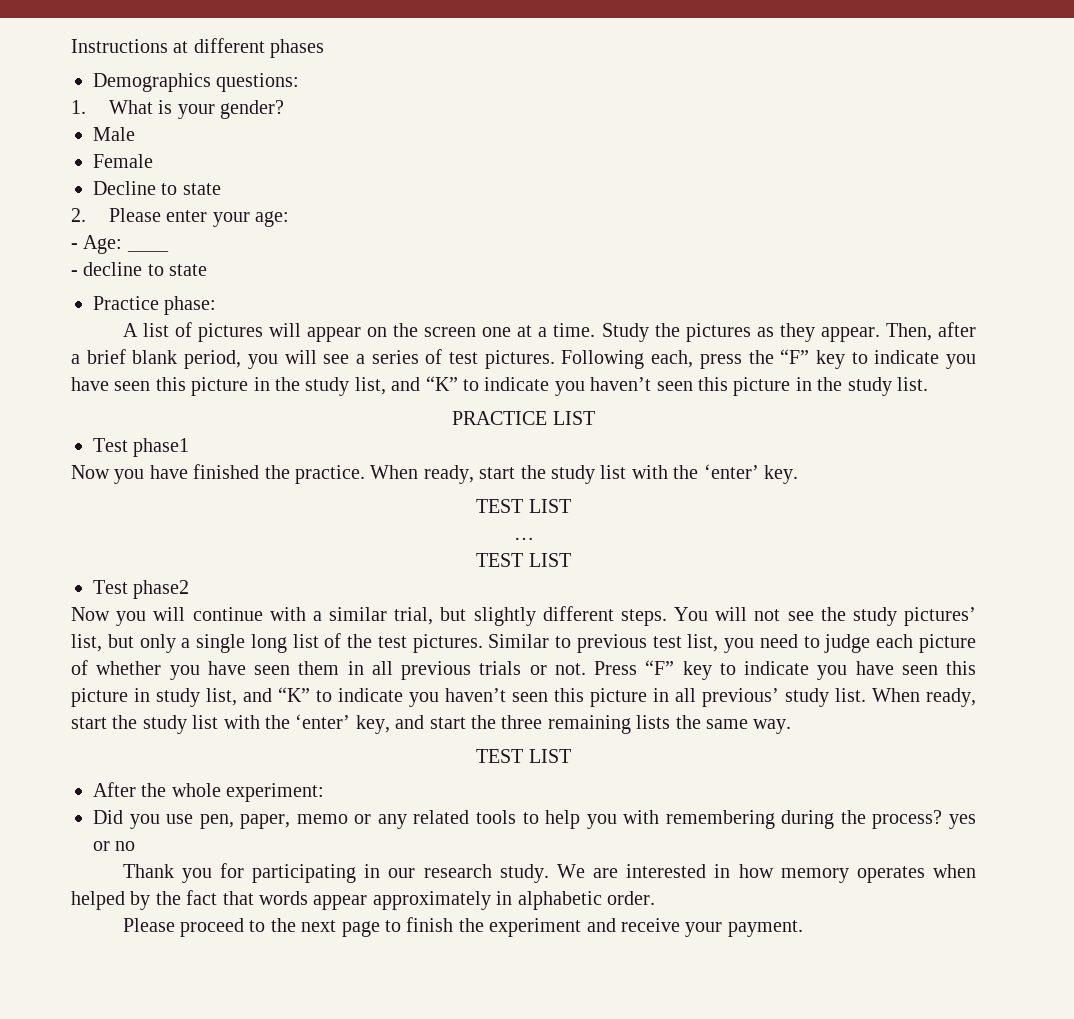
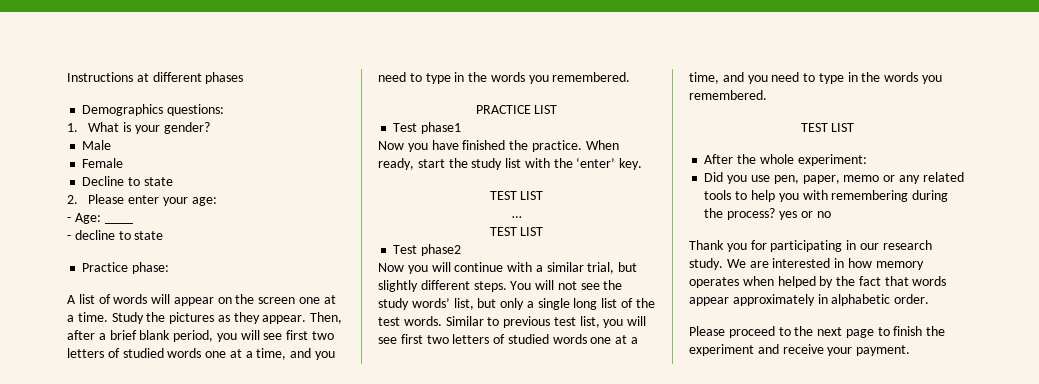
[197,323,263,342] pictures -> [113,294,148,304] words
[355,349,977,369] [71,376,928,396] a series of test pictures. Following each, press the “F” key to indicate you have seen this picture in the study list, and “K” to indicate you haven’t seen this picture in the study list. -> [286,330,335,340] [67,348,336,360] [378,72,631,84] first two letters of studied words one at a time, and you need to type in the words you remembered.
[903,607,976,626] pictures’ -> [411,298,450,308] words’
[412,634,483,653] pictures. -> [403,316,442,326] words.
[759,634,977,653] [71,660,976,680] [71,687,976,707] [71,714,792,734] need to judge each picture of whether you have seen them in all previous trials or not. Press “F” key to indicate you have seen this picture in study list, and “K” to indicate you haven’t seen this picture in all previous’ study list. When ready, start the study list with the ‘enter’ key, and start the three remaining lists the same way. -> [627,316,647,326] [378,334,639,344] [689,72,943,84] [689,90,767,100] will see first two letters of studied words one at a time, and you need to type in the words you remembered.

